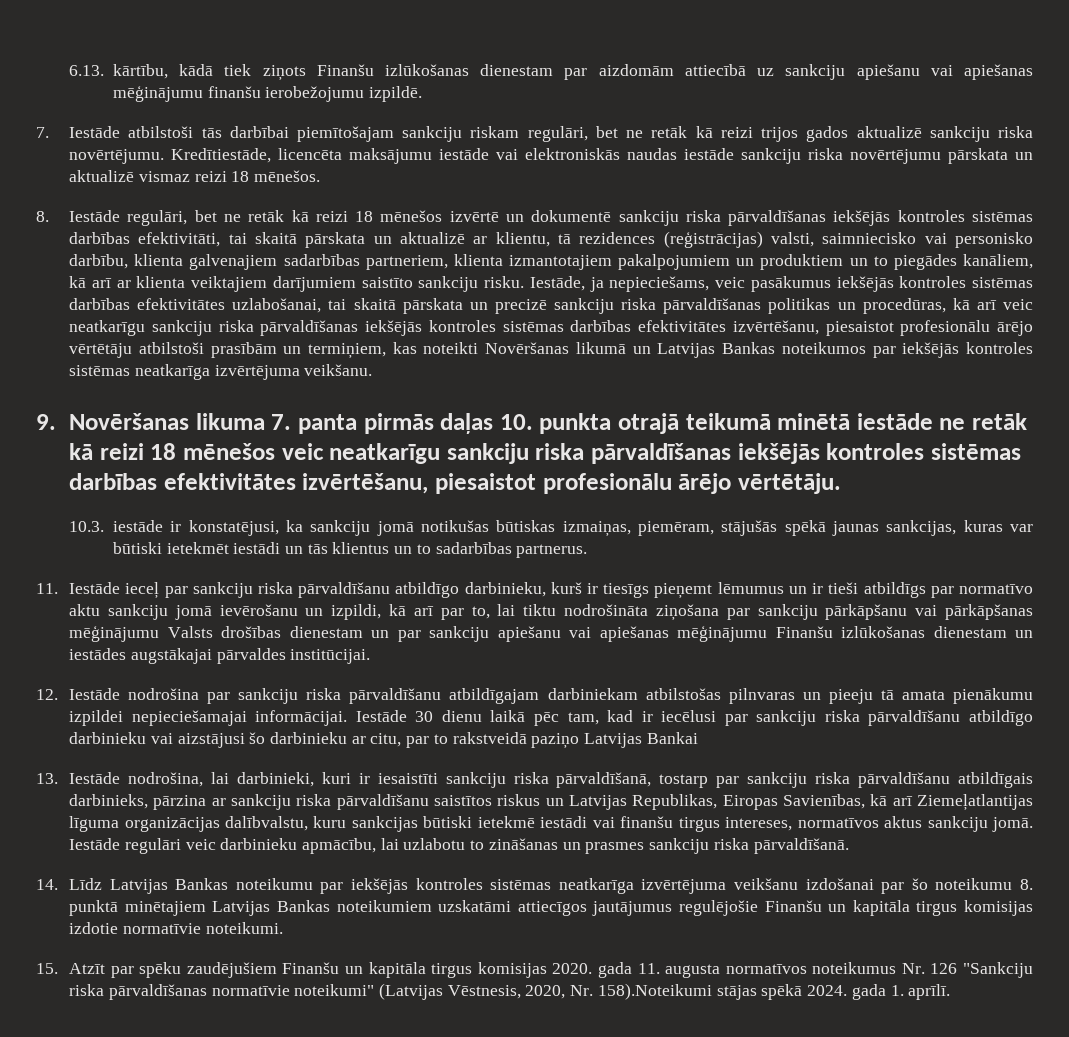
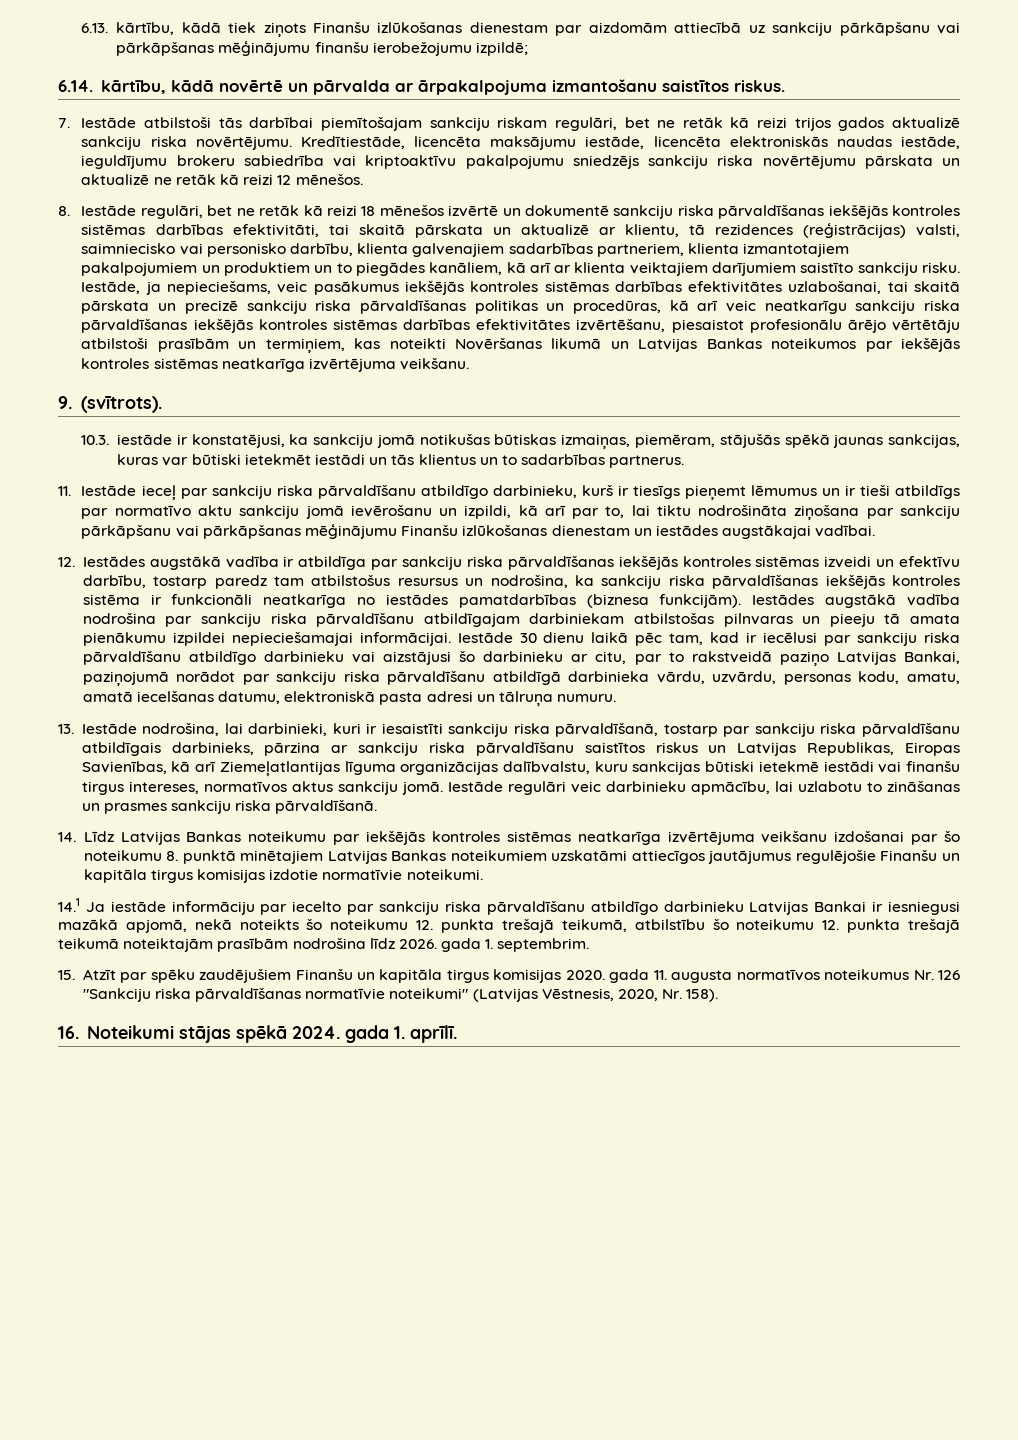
[856,64,1033,80] [112,85,423,102] apiešanu vai apiešanas mēģinājumu finanšu ierobežojumu izpildē. -> [839,22,960,36] [116,41,528,56] [58,79,785,95] pārkāpšanu vai pārkāpšanas mēģinājumu finanšu ierobežojumu izpildē; // 6.14. kārtību, kādā novērtē un pārvalda ar ārpakalpojuma izmantošanu saistītos riskus.
[439,148,735,160] iestāde vai elektroniskās naudas iestāde -> [585,136,960,149] [81,155,639,169] iestāde, licencēta elektroniskās naudas iestāde, ieguldījumu brokeru sabiedrība vai kriptoaktīvu pakalpojumu sniedzējs
[138,171,250,182] vismaz reizi 18 -> [153,174,292,185] ne retāk kā reizi 12
[69,413,1028,434] [69,443,1021,464] [69,473,841,494] Novēršanas likuma 7. panta pirmās daļas 10. punkta otrajā teikumā minētā iestāde ne retāk kā reizi 18 mēnešos veic neatkarīgu sankciju riska pārvaldīšanas iekšējās kontroles sistēmas darbības efektivitātes izvērtēšanu, piesaistot profesionālu ārējo vērtētāju. -> [81,395,163,413] (svītrots).
[167,625,768,642] Valsts drošības dienestam un par sankciju apiešanu vai apiešanas mēģinājumu -> (398, 531) none
[216,648,371,664] [36,688,121,700] pārvaldes institūcijai. // 12. Iestāde -> [815,525,876,537] [58,556,960,570] [82,575,961,589] [82,594,961,608] vadībai. // 12. Iestādes augstākā vadība ir atbildīga par sankciju riska pārvaldīšanas iekšējās kontroles sistēmas izveidi un efektīvu darbību, tostarp paredz tam atbilstošus resursus un nodrošina, ka sankciju riska pārvaldīšanas iekšējās kontroles sistēma ir funkcionāli neatkarīga no iestādes pamatdarbības (biznesa funkcijām). Iestādes augstākā vadība
[646,732,698,744] Bankai -> [903,651,960,664] [82,671,961,687] [82,691,617,707] Bankai, paziņojumā norādot par sankciju riska pārvaldīšanu atbildīgā darbinieka vārdu, uzvārdu, personas kodu, amatu, amatā iecelšanas datumu, elektroniskā pasta adresi un tālruņa numuru.
(283, 928) none -> [58,898,961,915] [58,919,961,933] [58,938,590,952] // 14.1 Ja iestāde informāciju par iecelto par sankciju riska pārvaldīšanu atbildīgo darbinieku Latvijas Bankai ir iesniegusi mazākā apjomā, nekā noteikts šo noteikumu 12. punkta trešajā teikumā, atbilstību šo noteikumu 12. punkta trešajā teikumā noteiktajām prasībām nodrošina līdz 2026. gada 1. septembrim.
[597,983,712,1000] 158).Noteikumi -> [686,989,719,1002] [58,1025,174,1039] 158). // 16. Noteikumi

